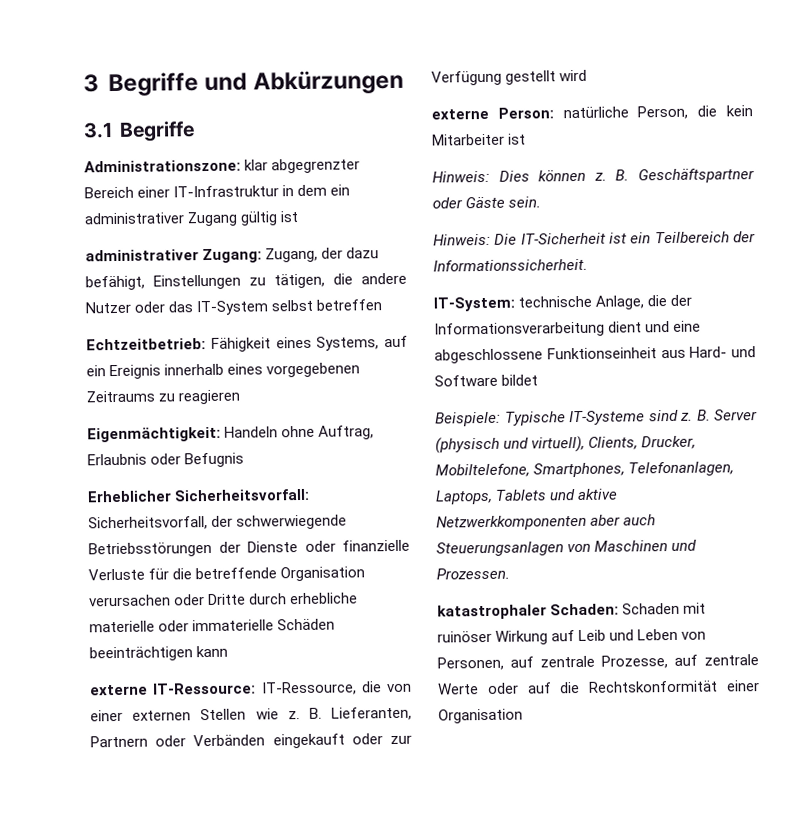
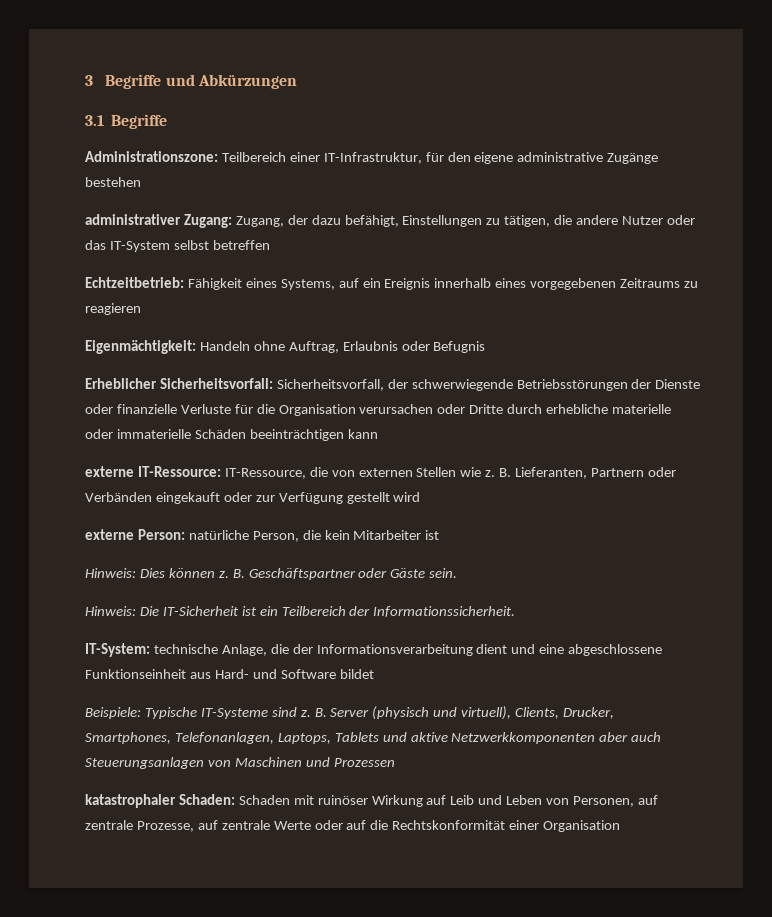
[244,158,361,174] [84,184,351,199] [84,211,299,227] klar abgegrenzter Bereich einer IT-Infrastruktur in dem ein administrativer Zugang gültig ist -> [221,152,659,164] [85,177,141,187] Teilbereich einer IT-Infrastruktur, für den eigene administrative Zugänge bestehen
[195,567,278,580] betreffende -> (275, 409) none
[90,709,123,722] einer -> (355, 473) none
[435,463,530,478] Mobiltelefone, -> (615, 713) none
[436,567,510,580] Prozessen. -> [333,758,395,767] Prozessen

